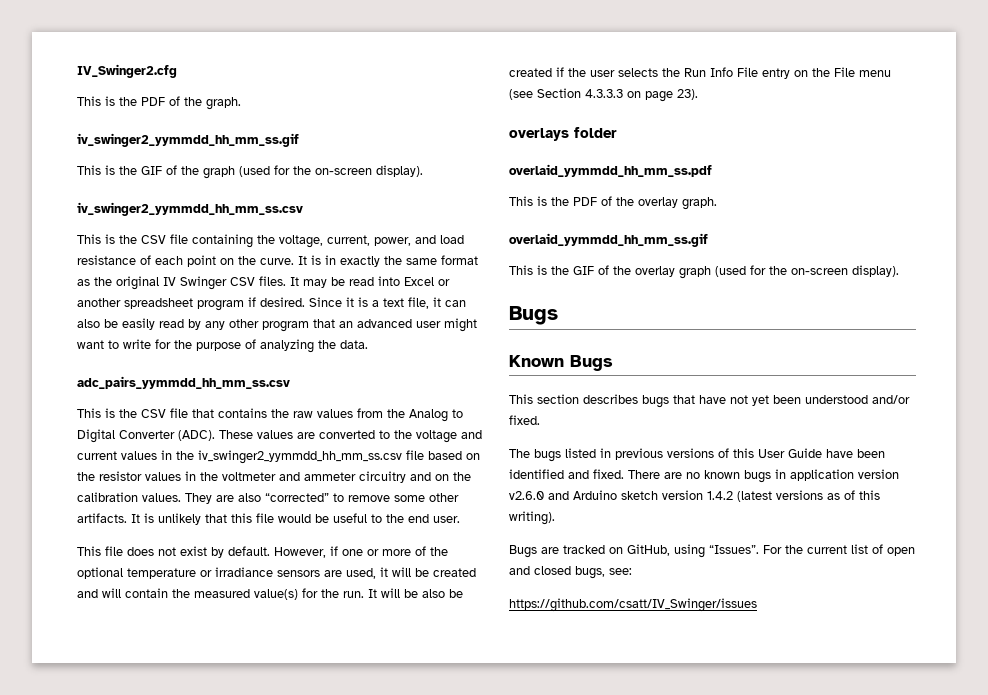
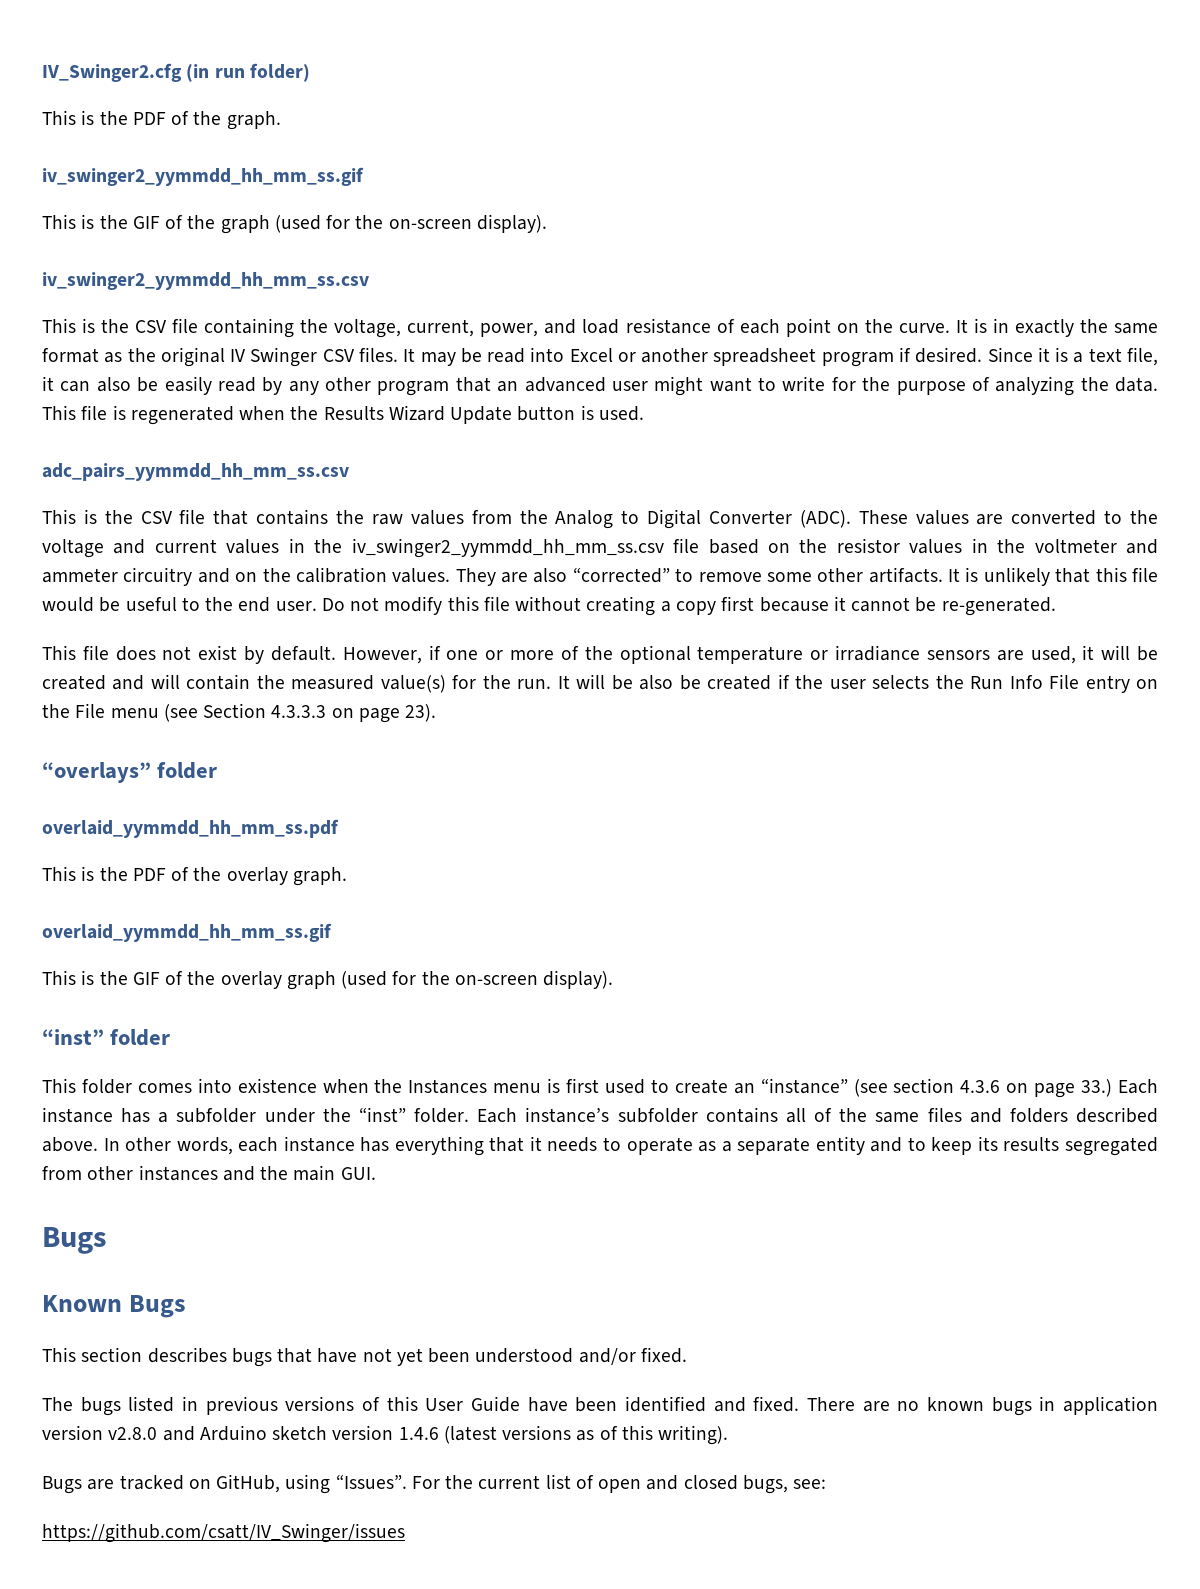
(177, 71) none -> [186,63,310,82] (in run folder)
(368, 344) none -> [42,405,644,425] This file is regenerated when the Results Wizard Update button is used.
(460, 519) none -> [321,596,1056,616] Do not modify this file without creating a copy first because it cannot be re-generated.
[509,128,569,141] overlays -> [42,762,151,783] “overlays”
(899, 271) none -> [42,1029,171,1046] [42,1078,1158,1098] [42,1107,1158,1123] [42,1136,1158,1156] [42,1165,376,1181] // “inst” folder // This folder comes into existence when the Instances menu is first used to create an “instance” (see section 4.3.6 on page 33.) Each instance has a subfolder under the “inst” folder. Each instance’s subfolder contains all of the same files and folders described above. In other words, each instance has everything that it needs to operate as a separate entity and to keep its results segregated from other instances and the main GUI.
[509,491,544,500] v2.6.0 -> [108,1427,158,1440] v2.8.0
[707,491,733,500] 1.4.2 -> [398,1427,439,1440] 1.4.6

